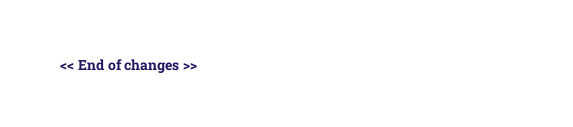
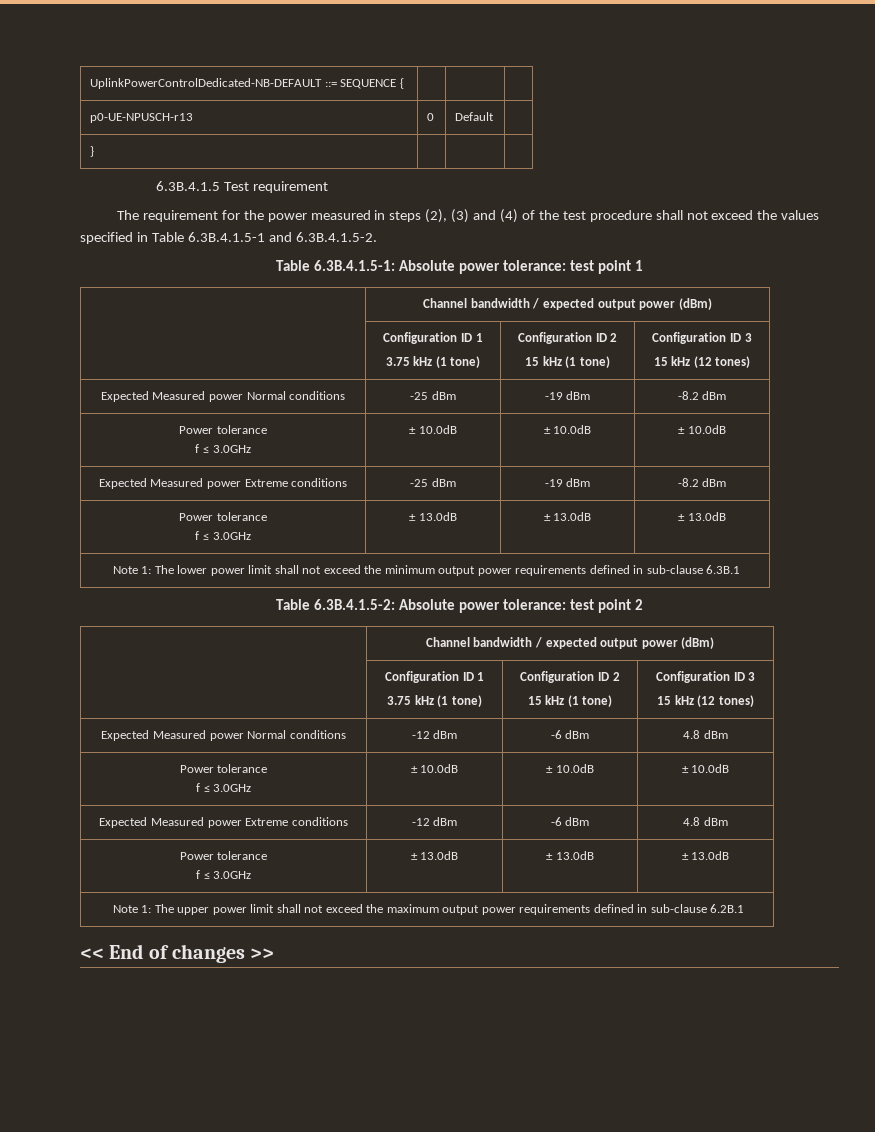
(60, 66) none -> [90,78,404,89] [90,113,194,123] [427,113,435,121] [455,112,495,121] [90,146,95,157] [155,181,328,193] [116,209,820,223] [80,232,377,244] [276,260,643,274] [423,298,712,310] [383,332,483,344] [385,356,481,368] [517,332,618,344] [525,356,610,368] [652,332,752,344] [653,356,751,368] [100,391,346,402] [410,391,456,400] [544,391,591,400] [677,391,727,400] [179,425,267,434] [195,444,251,453] [409,425,457,434] [543,425,592,434] [678,425,726,434] [98,478,348,489] [410,478,456,487] [544,478,591,487] [677,478,727,487] [179,512,267,521] [195,531,251,540] [409,512,457,521] [543,512,592,521] [678,512,726,521] [112,565,741,576] [276,599,643,613] [425,637,715,649] [384,671,485,683] [387,695,482,707] [520,671,620,683] [527,695,613,707] [655,671,756,683] [657,695,754,707] [101,730,346,741] [411,730,458,739] [550,730,590,739] [683,730,728,739] [179,764,268,773] [195,783,252,792] [410,764,459,773] [546,764,594,773] [681,764,730,773] [99,817,348,828] [411,817,458,826] [550,817,590,826] [683,817,728,826] [179,851,268,860] [195,870,252,879] [410,851,459,860] [546,851,594,860] [681,851,730,860] [112,904,745,915] UplinkPowerControlDedicated-NB-DEFAULT ::= SEQUENCE { | | | // p0-UE-NPUSCH-r13 | 0 | Default | // } | | | // 6.3B.4.1.5 Test requirement // The requirement for the power measured in steps (2), (3) and (4) of the test procedure shall not exceed the values specified in Table 6.3B.4.1.5-1 and 6.3B.4.1.5-2. // Table 6.3B.4.1.5-1: Absolute power tolerance: test point 1 // | Channel bandwidth / expected output power (dBm) // | Configuration ID 1 // 3.75 kHz (1 tone) | Configuration ID 2 // 15 kHz (1 tone) | Configuration ID 3 // 15 kHz (12 tones) // Expected Measured power Normal conditions | -25 dBm | -19 dBm | -8.2 dBm // Power tolerance // f ≤ 3.0GHz | ± 10.0dB | ± 10.0dB | ± 10.0dB // Expected Measured power Extreme conditions | -25 dBm | -19 dBm | -8.2 dBm // Power tolerance // f ≤ 3.0GHz | ± 13.0dB | ± 13.0dB | ± 13.0dB // Note 1: The lower power limit shall not exceed the minimum output power requirements defined in sub-clause 6.3B.1 // Table 6.3B.4.1.5-2: Absolute power tolerance: test point 2 // | Channel bandwidth / expected output power (dBm) // | Configuration ID 1 // 3.75 kHz (1 tone) | Configuration ID 2 // 15 kHz (1 tone) | Configuration ID 3 // 15 kHz (12 tones) // Expected Measured power Normal conditions | -12 dBm | -6 dBm | 4.8 dBm // Power tolerance // f ≤ 3.0GHz | ± 10.0dB | ± 10.0dB | ± 10.0dB // Expected Measured power Extreme conditions | -12 dBm | -6 dBm | 4.8 dBm // Power tolerance // f ≤ 3.0GHz | ± 13.0dB | ± 13.0dB | ± 13.0dB // Note 1: The upper power limit shall not exceed the maximum output power requirements defined in sub-clause 6.2B.1 //

